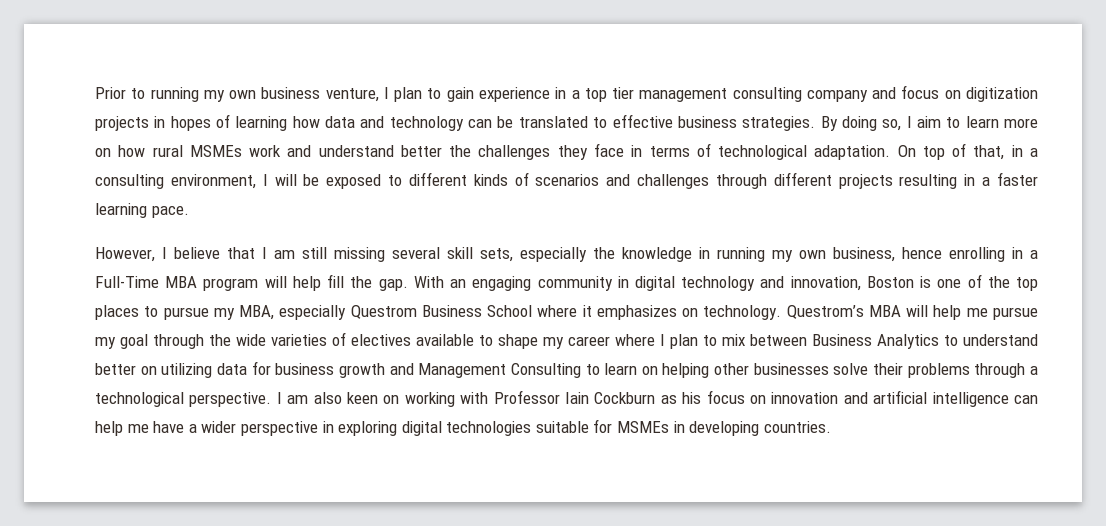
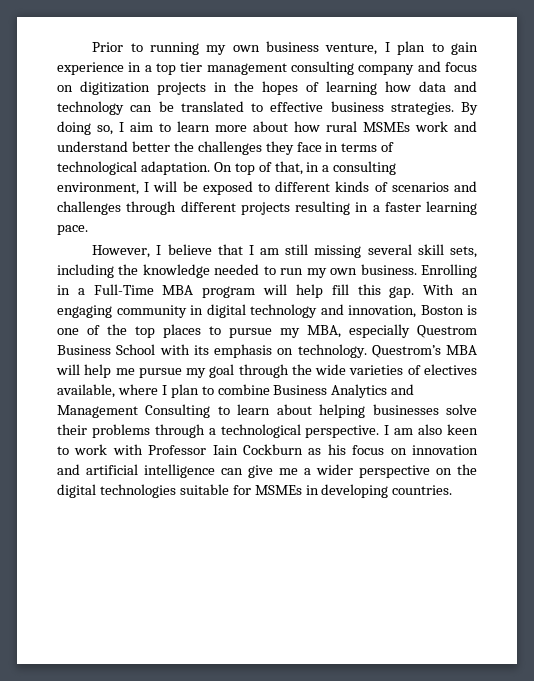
(166, 122) none -> [234,81,254,92] the
[95,148,111,157] on -> [253,121,288,132] about
[520,247,587,262] especially -> [57,264,114,278] including
[699,247,1005,262] in running my own business, hence enrolling -> [214,264,478,278] needed to run my own business. Enrolling
[350,276,373,288] the -> [357,284,381,295] this
[537,305,677,320] where it emphasizes -> [159,344,272,358] with its emphasis
[416,334,1038,349] [95,361,385,378] available to shape my career where I plan to mix between Business Analytics to understand better on utilizing data for business growth -> [57,384,388,398] available, where I plan to combine Business Analytics
[641,363,750,378] on helping other -> [276,404,366,418] about helping
[383,392,455,407] on working -> [57,444,108,455] to work
[95,421,185,436] help me have -> [248,465,298,478] give me
[322,421,398,436] in exploring -> [436,464,477,475] on the

